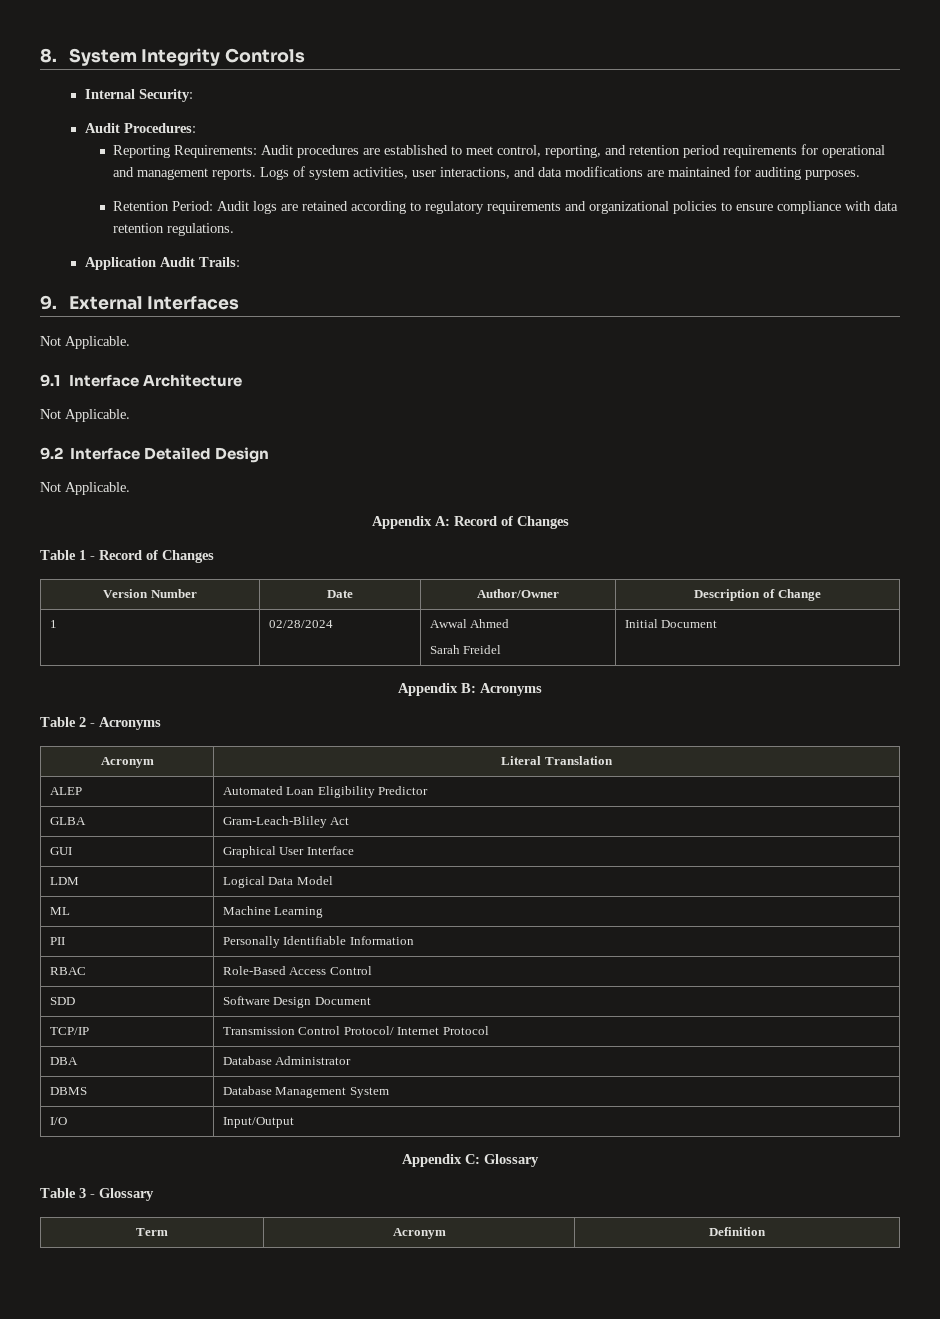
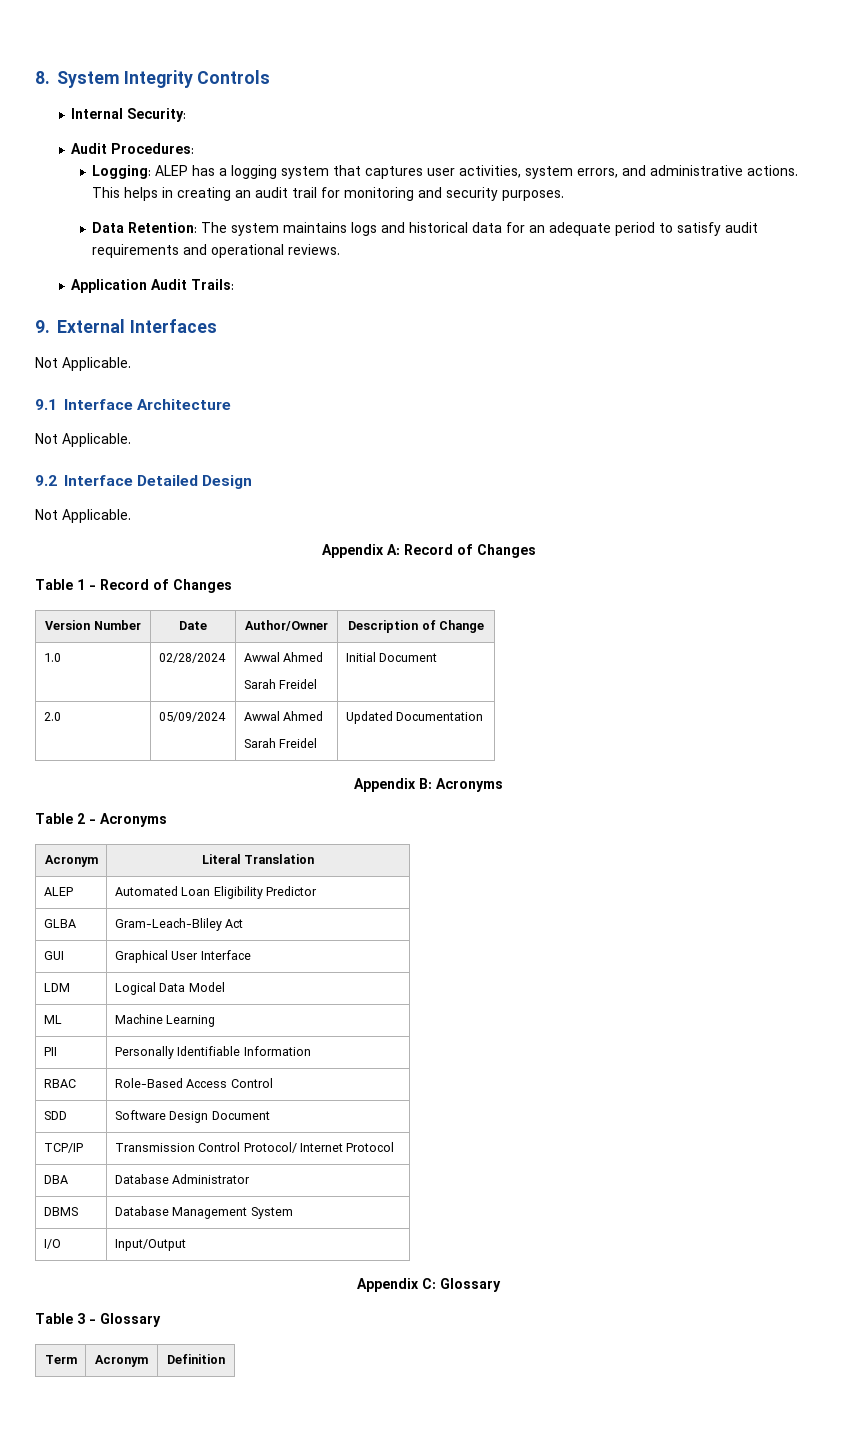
[113,144,886,158] [113,166,861,180] [113,201,899,214] [113,223,235,236] Reporting Requirements: Audit procedures are established to meet control, reporting, and retention period requirements for operational and management reports. Logs of system activities, user interactions, and data modifications are maintained for auditing purposes. // Retention Period: Audit logs are retained according to regulatory requirements and organizational policies to ensure compliance with data retention regulations. -> [92,165,799,179] [92,187,565,201] [92,222,759,236] [92,244,341,258] Logging: ALEP has a logging system that captures user activities, system errors, and administrative actions. This helps in creating an audit trail for monitoring and security purposes. // Data Retention: The system maintains logs and historical data for an adequate period to satisfy audit requirements and operational reviews.
[49,620,57,628] 1 -> [43,653,61,662] 1.0
(718, 624) none -> [43,712,61,721] [158,712,226,722] [243,711,324,721] [243,738,318,748] [345,711,484,724] // 2.0 | 05/09/2024 | Awwal Ahmed // Sarah Freidel | Updated Documentation

